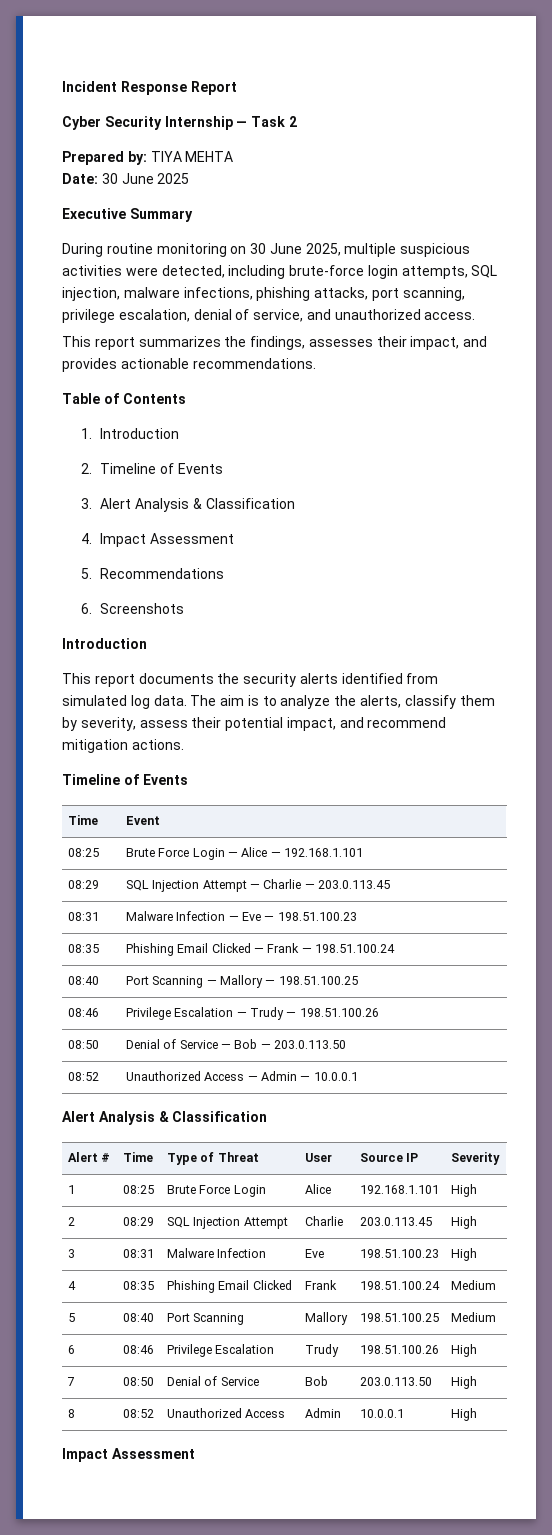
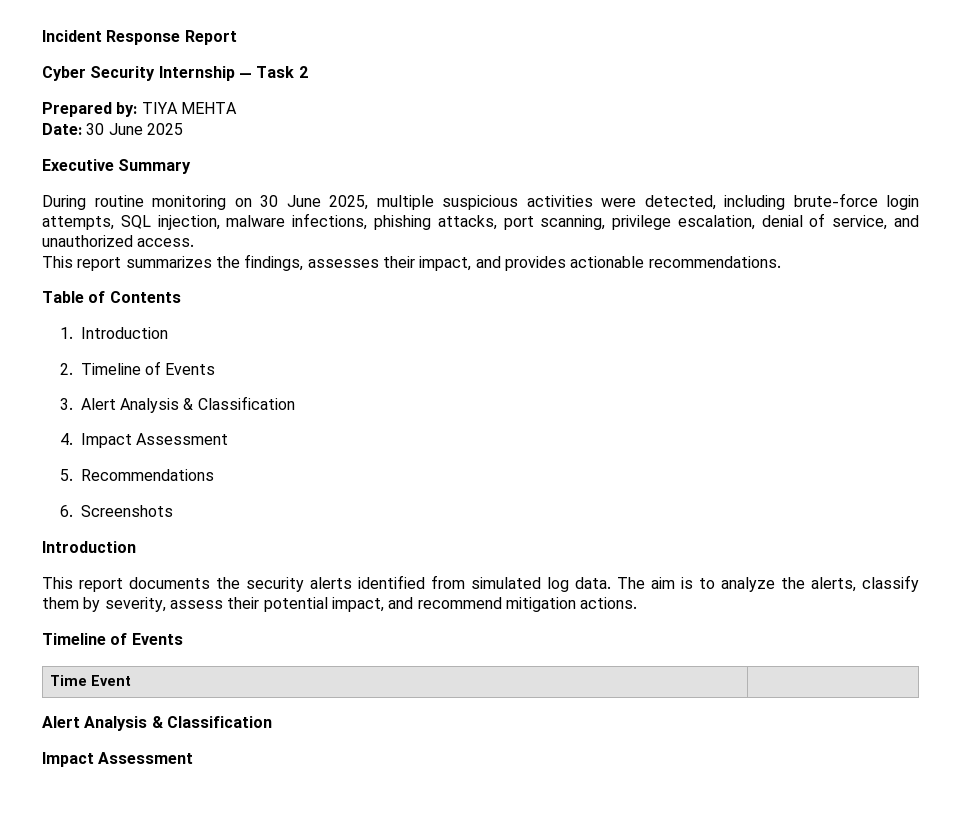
[125,816,160,825] [67,848,99,857] [125,847,363,860] [67,880,99,889] [125,879,390,892] [67,912,99,921] [125,911,357,921] [67,944,99,953] [125,943,395,956] [67,976,99,985] [125,975,358,988] [67,1008,99,1017] [125,1007,379,1020] [67,1040,99,1049] [125,1039,346,1049] [67,1072,99,1081] [125,1071,358,1081] [62,1111,268,1125] [67,1152,111,1162] [122,1152,153,1162] [166,1152,259,1165] [304,1153,332,1162] [359,1153,419,1162] [450,1152,500,1165] [67,1185,75,1194] [122,1185,154,1194] [166,1185,266,1197] [304,1184,331,1194] [359,1185,439,1194] [450,1184,477,1197] [67,1217,75,1226] [122,1217,154,1226] [166,1217,288,1229] [304,1216,343,1226] [359,1217,432,1226] [450,1216,477,1229] [67,1249,75,1258] [122,1249,154,1258] [166,1248,267,1258] [304,1249,324,1258] [359,1249,439,1258] [450,1248,477,1261] [67,1281,76,1290] [122,1281,154,1290] [166,1280,292,1293] [304,1280,337,1290] [359,1281,440,1290] [450,1280,496,1290] [67,1313,75,1322] [122,1313,154,1322] [166,1313,245,1325] [304,1312,348,1325] [359,1313,439,1322] [450,1312,496,1322] [67,1345,75,1354] [122,1345,154,1354] [166,1344,275,1357] [304,1344,339,1357] [359,1345,439,1354] [450,1344,477,1357] [66,1377,75,1386] [122,1377,154,1386] [166,1376,259,1386] [304,1376,328,1386] [359,1377,432,1386] [450,1376,477,1389] [67,1409,75,1418] [122,1409,154,1418] [166,1408,286,1418] [304,1408,341,1418] [359,1409,404,1418] [450,1408,477,1421] | Event // 08:25 | Brute Force Login — Alice — 192.168.1.101 // 08:29 | SQL Injection Attempt — Charlie — 203.0.113.45 // 08:31 | Malware Infection — Eve — 198.51.100.23 // 08:35 | Phishing Email Clicked — Frank — 198.51.100.24 // 08:40 | Port Scanning — Mallory — 198.51.100.25 // 08:46 | Privilege Escalation — Trudy — 198.51.100.26 // 08:50 | Denial of Service — Bob — 203.0.113.50 // 08:52 | Unauthorized Access — Admin — 10.0.0.1 // Alert Analysis & Classification // Alert # | Time | Type of Threat | User | Source IP | Severity // 1 | 08:25 | Brute Force Login | Alice | 192.168.1.101 | High // 2 | 08:29 | SQL Injection Attempt | Charlie | 203.0.113.45 | High // 3 | 08:31 | Malware Infection | Eve | 198.51.100.23 | High // 4 | 08:35 | Phishing Email Clicked | Frank | 198.51.100.24 | Medium // 5 | 08:40 | Port Scanning | Mallory | 198.51.100.25 | Medium // 6 | 08:46 | Privilege Escalation | Trudy | 198.51.100.26 | High // 7 | 08:50 | Denial of Service | Bob | 203.0.113.50 | High // 8 | 08:52 | Unauthorized Access | Admin | 10.0.0.1 | High -> [90,675,131,686] [42,716,272,731] Event | // Alert Analysis & Classification

